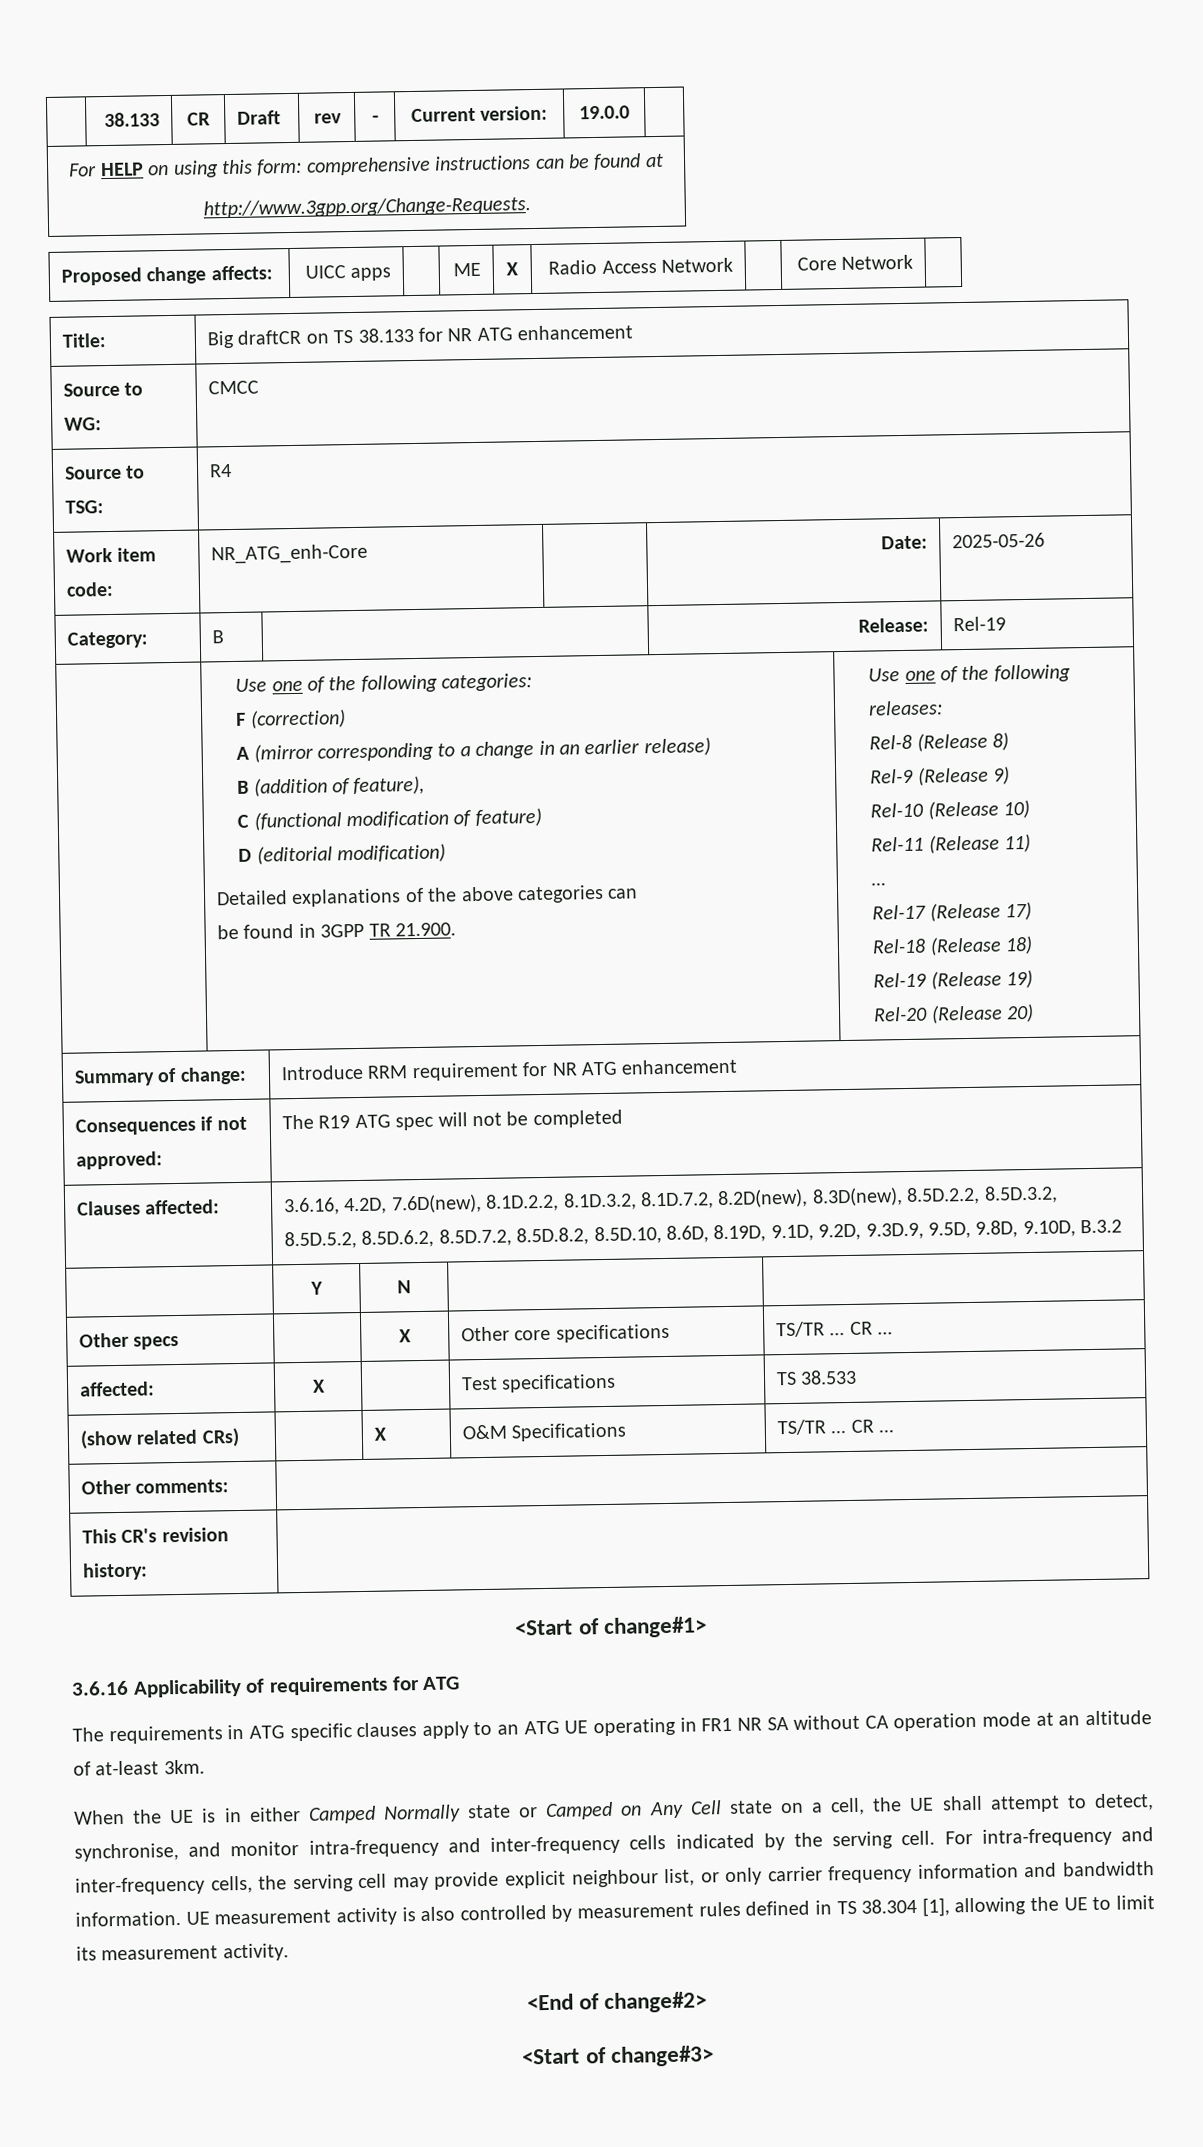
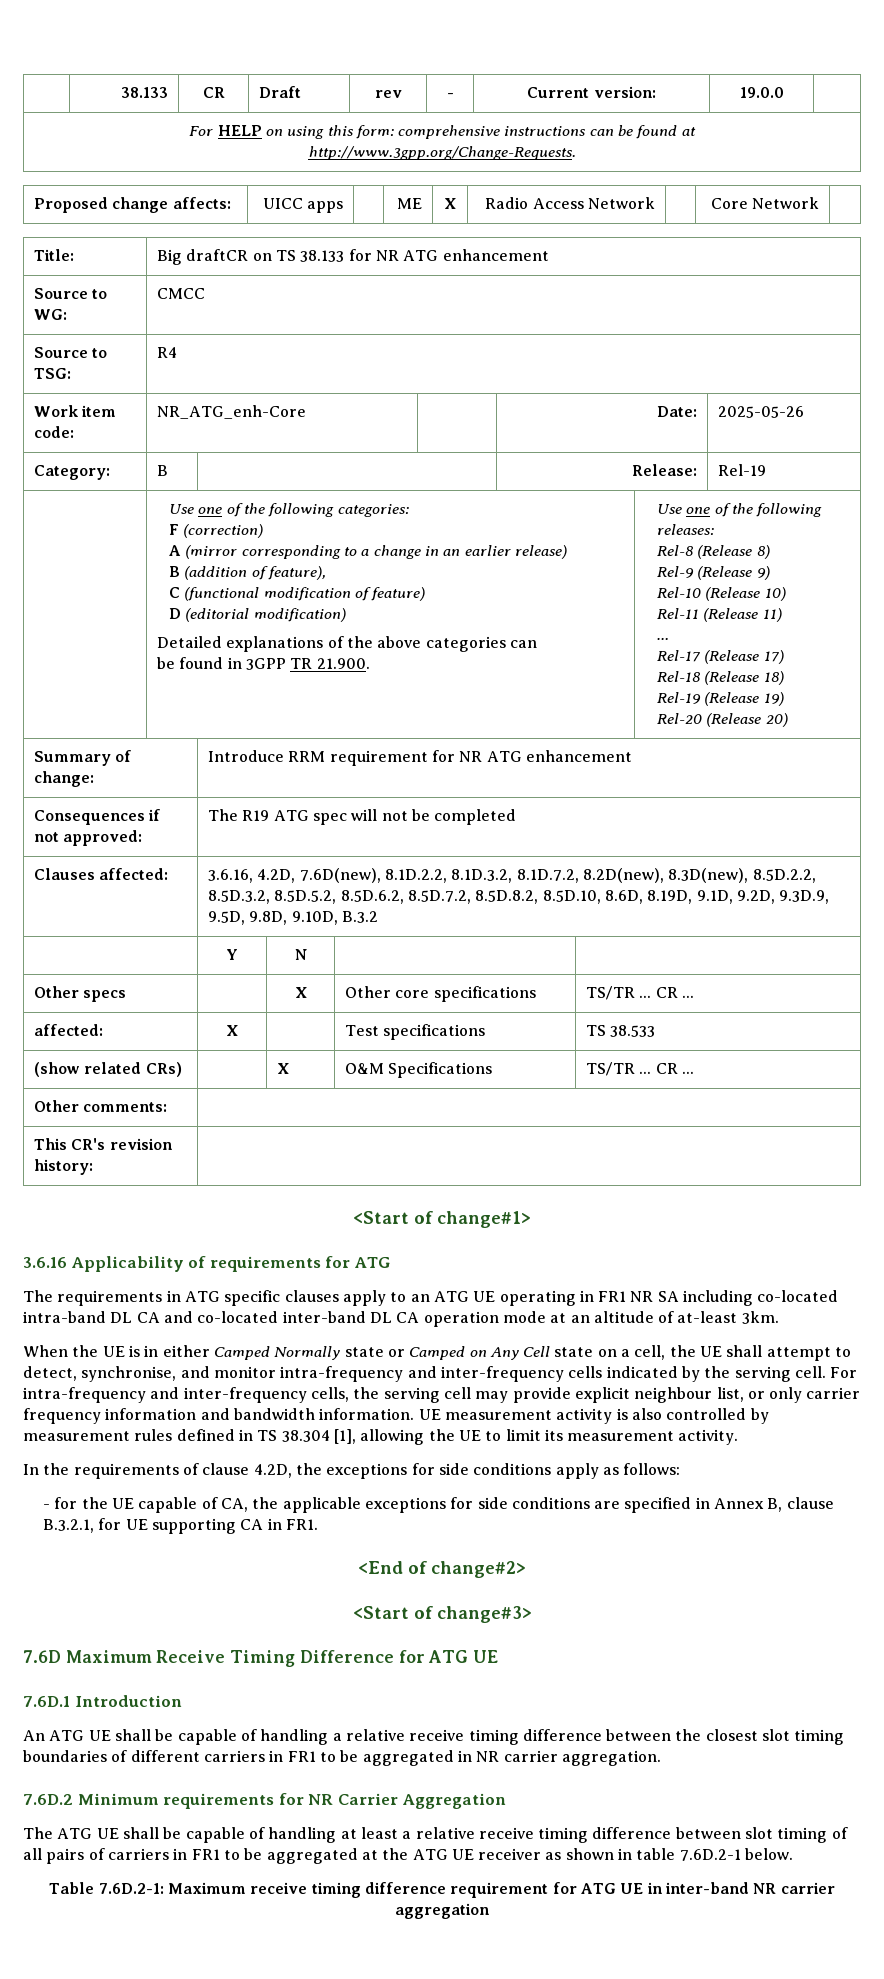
[793,1714,861,1730] without -> [683,1290,839,1306] [23,1311,392,1323] including co-located intra-band DL CA and co-located inter-band DL
(289, 1952) none -> [23,1463,681,1479] [42,1497,834,1513] [42,1518,318,1534] // In the requirements of clause 4.2D, the exceptions for side conditions apply as follows: // - for the UE capable of CA, the applicable exceptions for side conditions are specified in Annex B, clause B.3.2.1, for UE supporting CA in FR1.
(714, 2056) none -> [23,1650,499,1667] [23,1695,182,1707] [23,1729,845,1745] [23,1750,661,1766] [23,1793,506,1809] [23,1827,848,1843] [23,1848,794,1864] [49,1882,835,1898] [395,1903,490,1919] // 7.6D Maximum Receive Timing Difference for ATG UE // 7.6D.1 Introduction // An ATG UE shall be capable of handling a relative receive timing difference between the closest slot timing boundaries of different carriers in FR1 to be aggregated in NR carrier aggregation. // 7.6D.2 Minimum requirements for NR Carrier Aggregation // The ATG UE shall be capable of handling at least a relative receive timing difference between slot timing of all pairs of carriers in FR1 to be aggregated at the ATG UE receiver as shown in table 7.6D.2-1 below. // Table 7.6D.2-1: Maximum receive timing difference requirement for ATG UE in inter-band NR carrier aggregation

